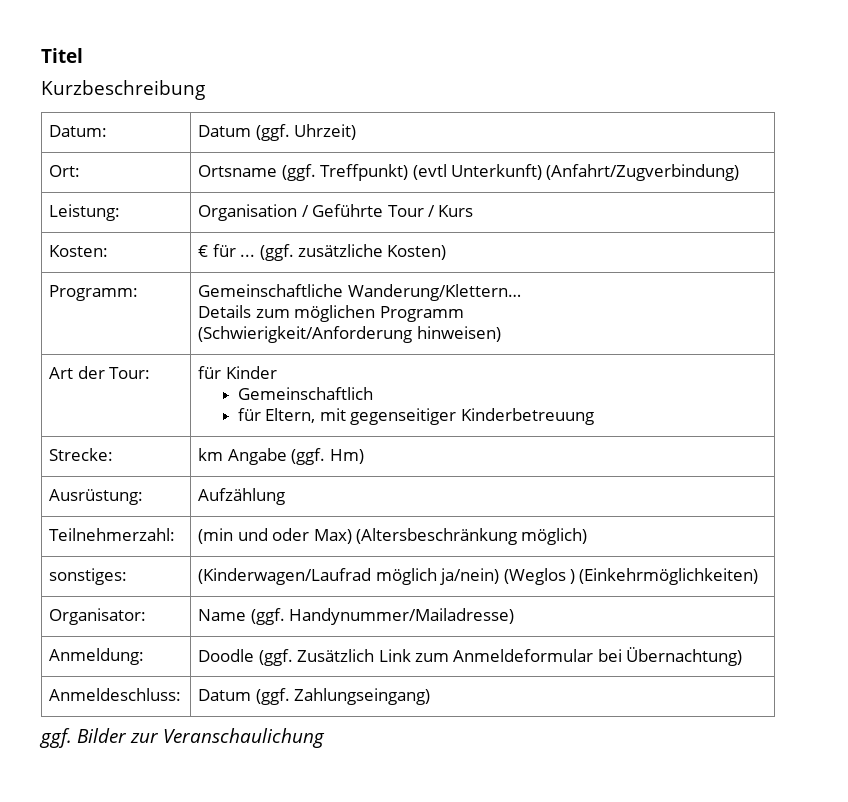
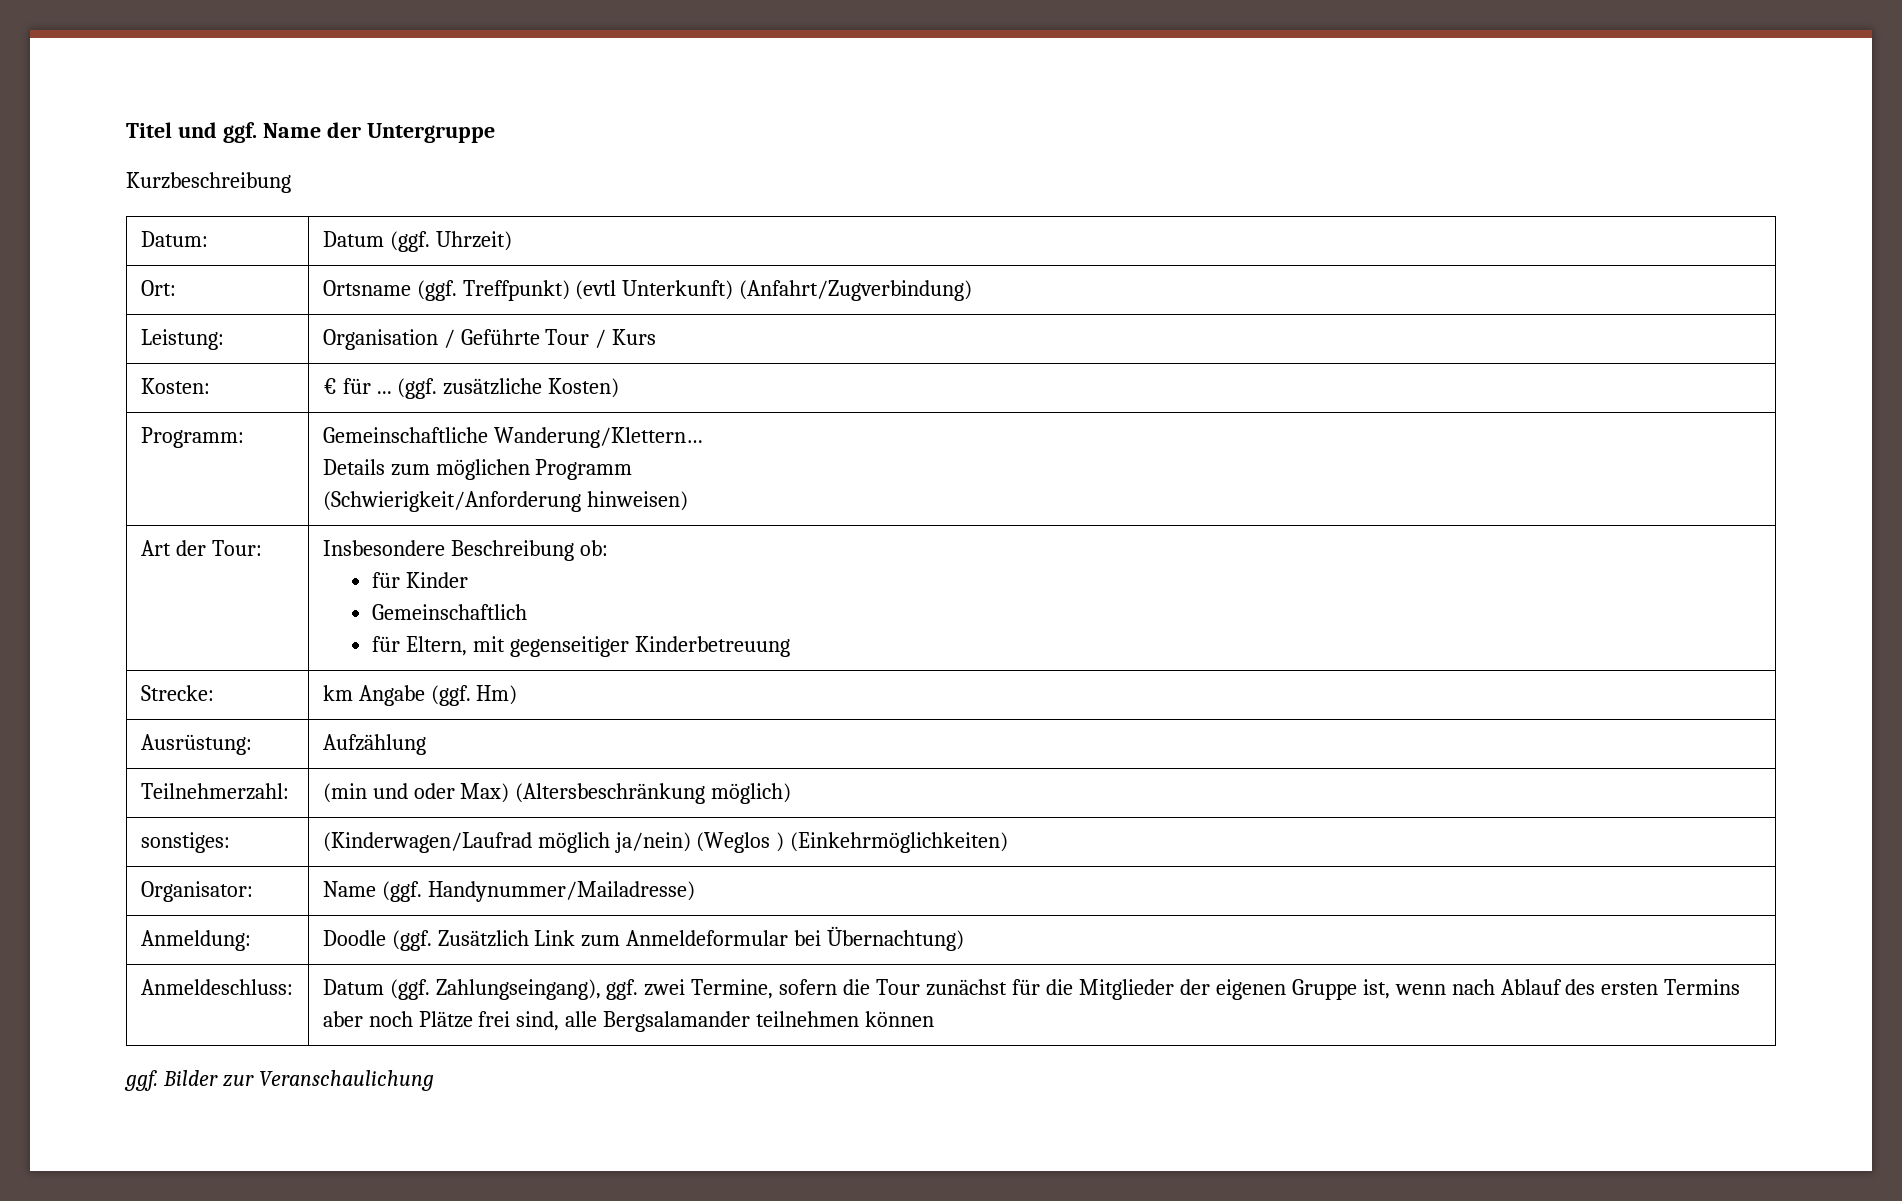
(83, 55) none -> [177,122,495,143] und ggf. Name der Untergruppe
(151, 373) none -> [322,540,608,561] Insbesondere Beschreibung ob: //
[294,688,431,705] Zahlungseingang) -> [435,979,1741,1000] [322,1011,935,1032] Zahlungseingang), ggf. zwei Termine, sofern die Tour zunächst für die Mitglieder der eigenen Gruppe ist, wenn nach Ablauf des ersten Termins aber noch Plätze frei sind, alle Bergsalamander teilnehmen können

